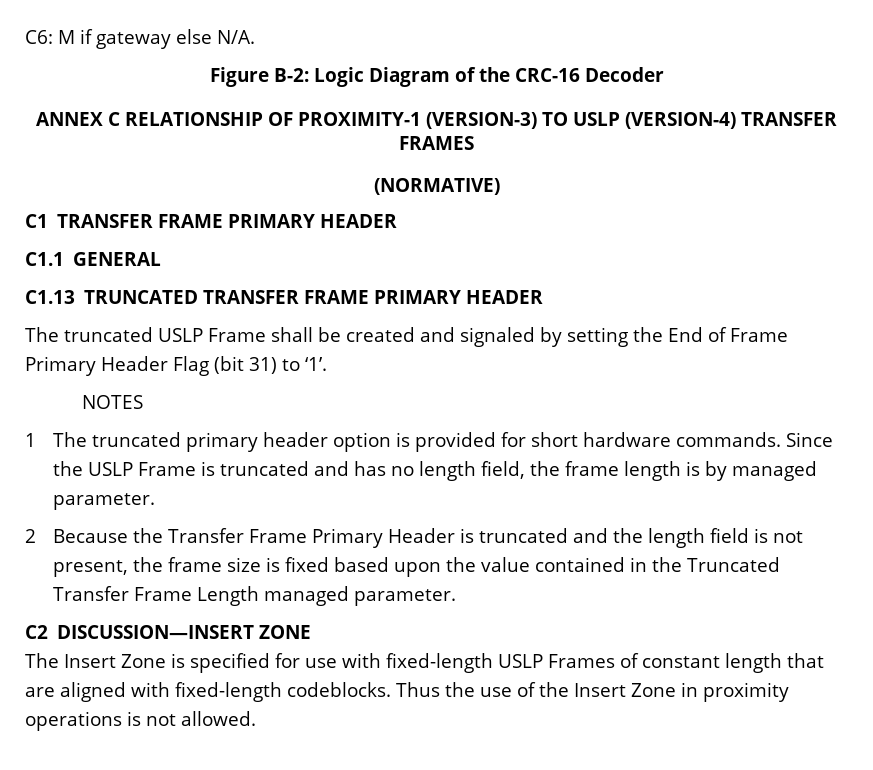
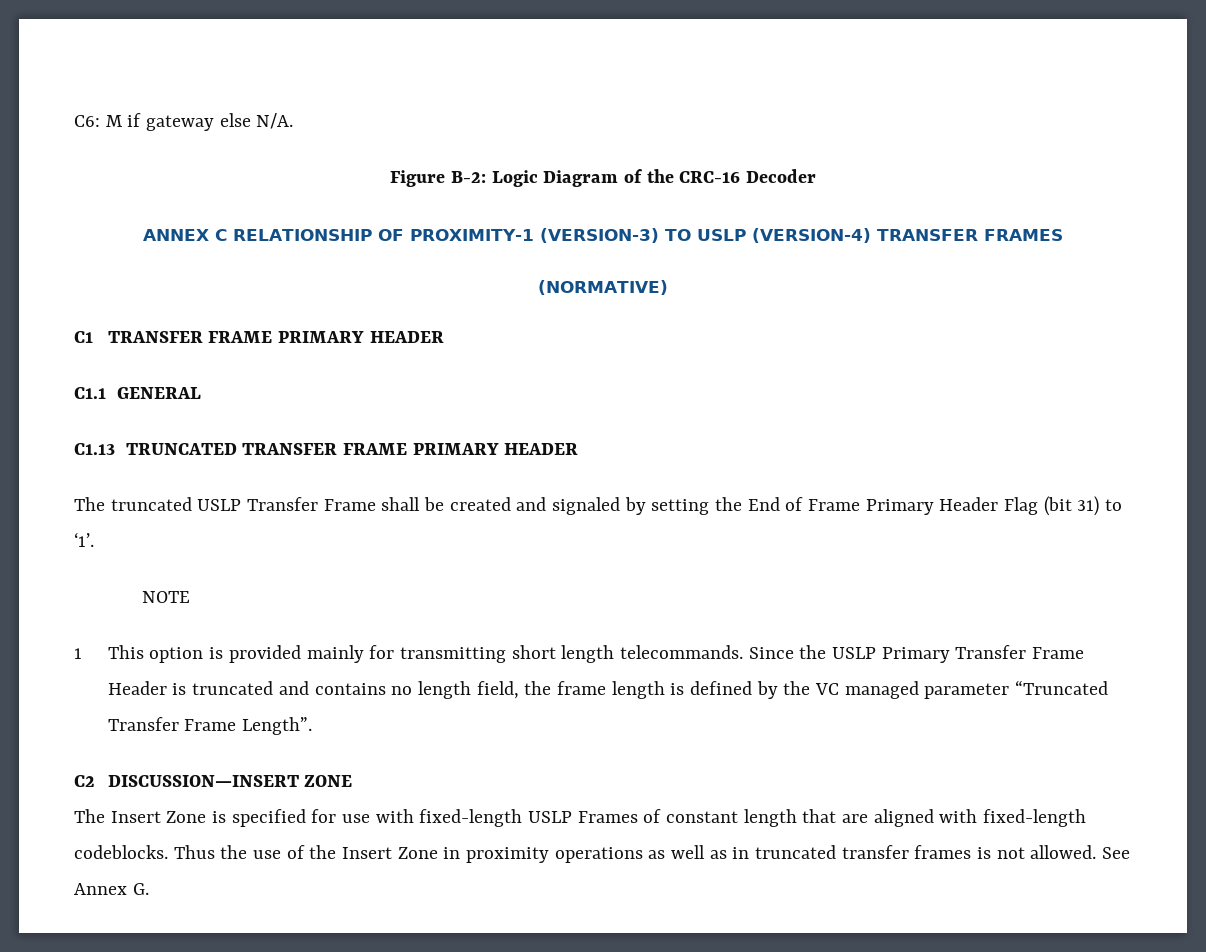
(203, 335) none -> [247,497,319,511] Transfer
[81,395,143,409] NOTES -> [141,591,190,603] NOTE
[53,432,834,452] [53,461,387,476] The truncated primary header option is provided for short hardware commands. Since the USLP Frame is truncated and has -> [107,645,1084,663] [107,681,386,695] This option is provided mainly for transmitting short length telecommands. Since the USLP Primary Transfer Frame Header is truncated and contains
[705,461,818,481] [53,493,156,510] [25,528,804,548] [53,557,781,577] [53,586,457,606] by managed parameter. // 2 Because the Transfer Frame Primary Header is truncated and the length field is not present, the frame size is fixed based upon the value contained in the Truncated Transfer Frame Length managed parameter. -> [689,680,1108,699] [107,717,313,735] defined by the VC managed parameter “Truncated Transfer Frame Length”.
[127,711,256,726] is not allowed. -> [648,845,1131,859] [74,883,149,895] as well as in truncated transfer frames is not allowed. See Annex G.

